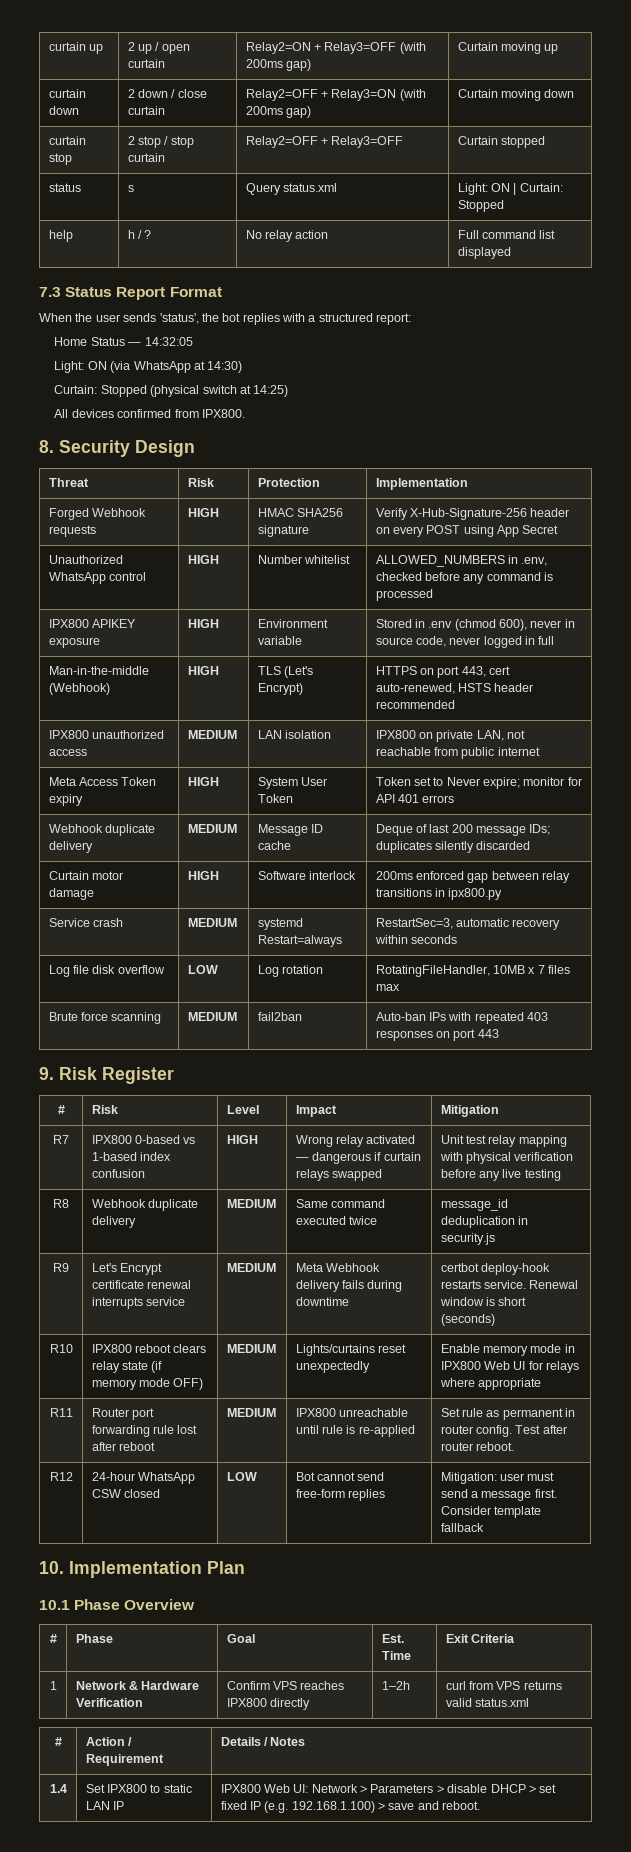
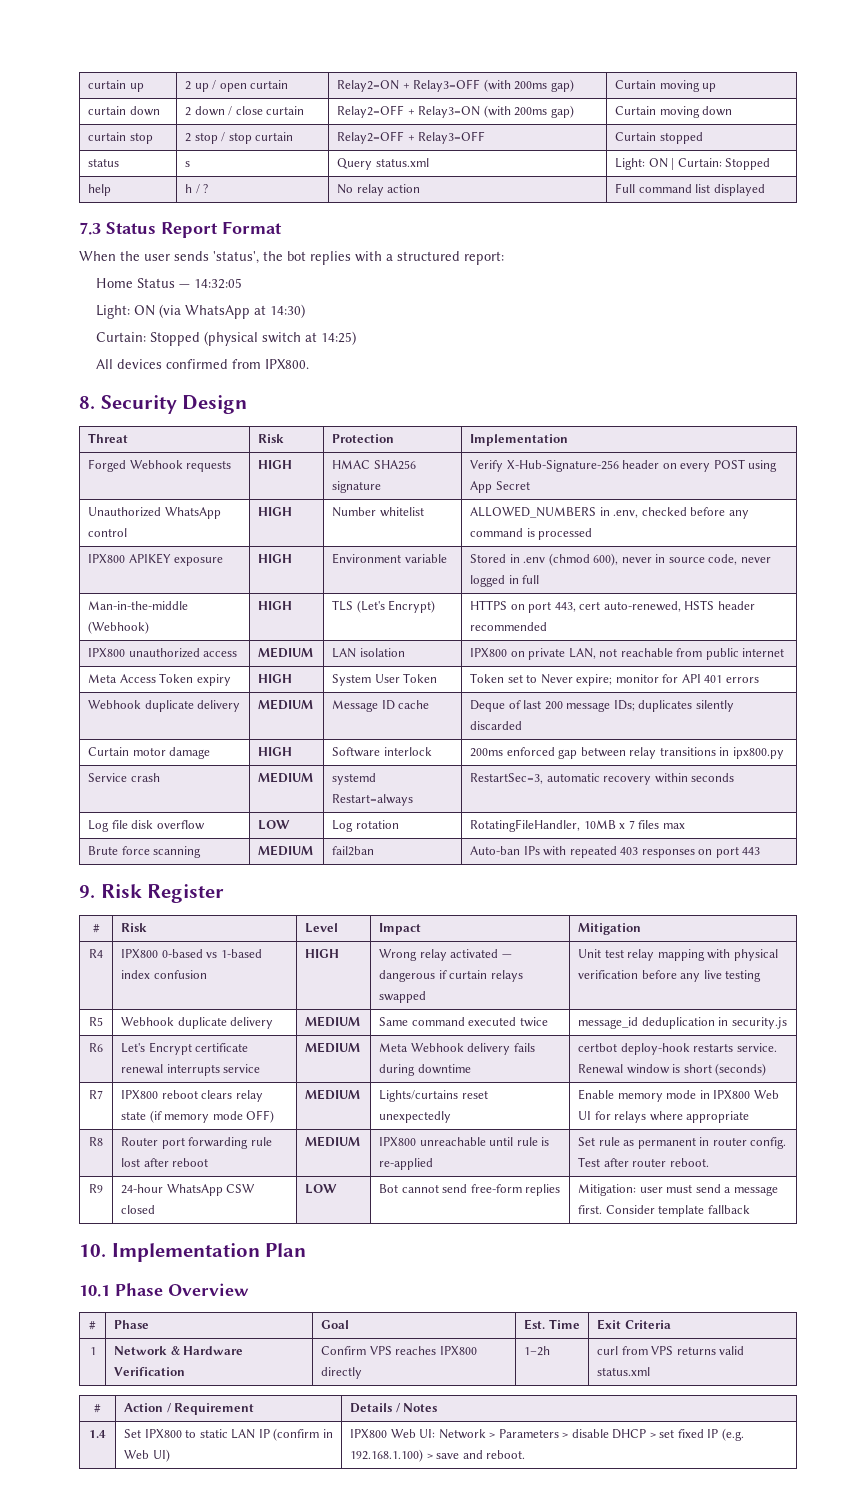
[53,1135,69,1144] R7 -> [89,949,103,958] R4
[53,1199,69,1208] R8 -> [89,1017,103,1026] R5
[53,1263,69,1272] R9 -> [89,1043,103,1052] R6
[49,1344,73,1353] R10 -> [89,1090,103,1099] R7
[49,1408,73,1417] R11 -> [89,1137,103,1146] R8
[49,1472,73,1481] R12 -> [89,1184,103,1193] R9
(124, 1805) none -> [273,1428,333,1441] [124,1449,170,1462] (confirm in Web UI)

